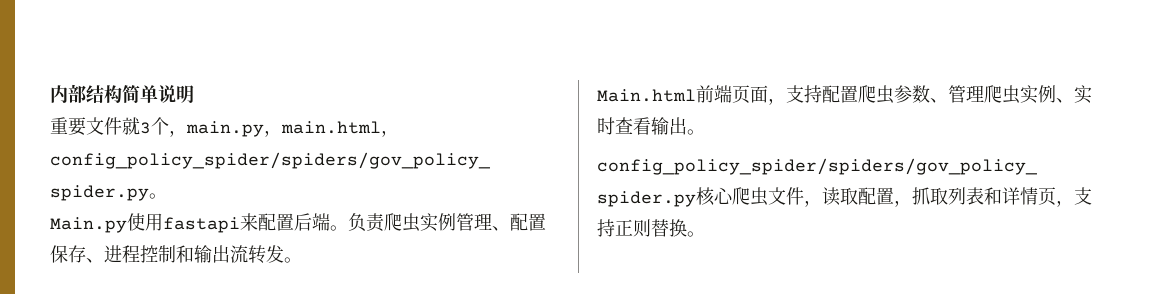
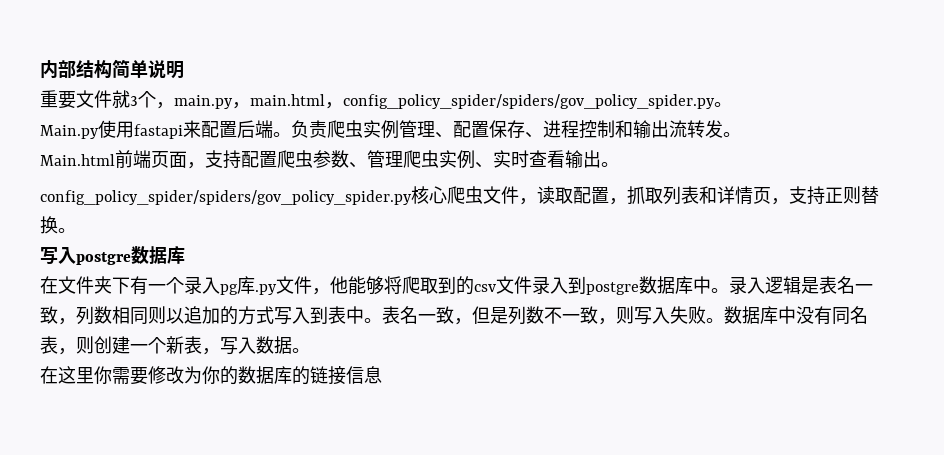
(705, 234) none -> [40,246,185,265] [40,276,873,295] [40,306,868,325] [40,336,310,355] [40,366,382,385] // 写入postgre数据库 // 在文件夹下有一个录入pg库.py文件，他能够将爬取到的csv文件录入到postgre数据库中。录入逻辑是表名一致，列数相同则以追加的方式写入到表中。表名一致，但是列数不一致，则写入失败。数据库中没有同名表，则创建一个新表，写入数据。 // 在这里你需要修改为你的数据库的链接信息

